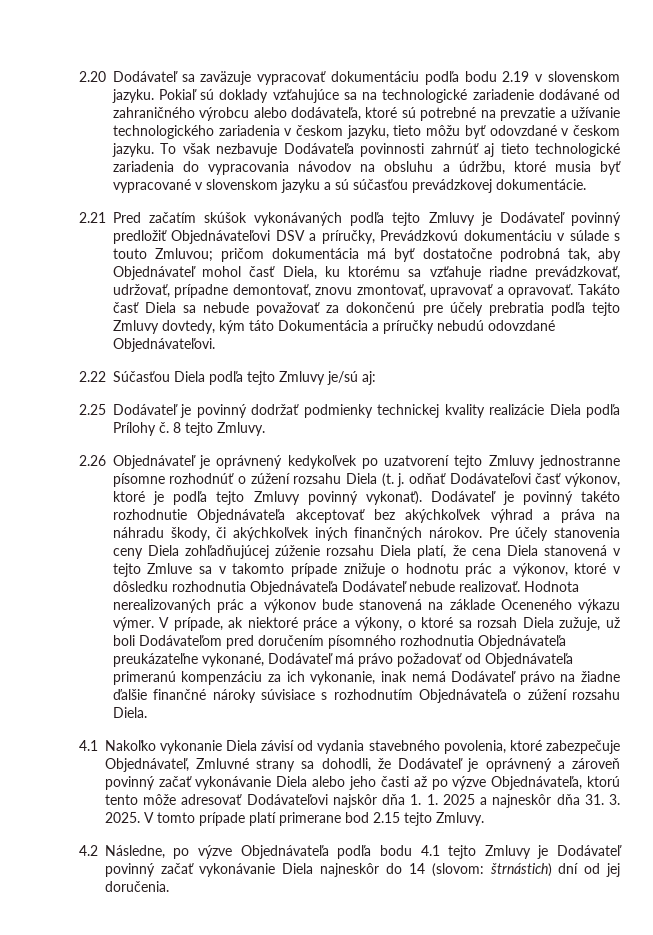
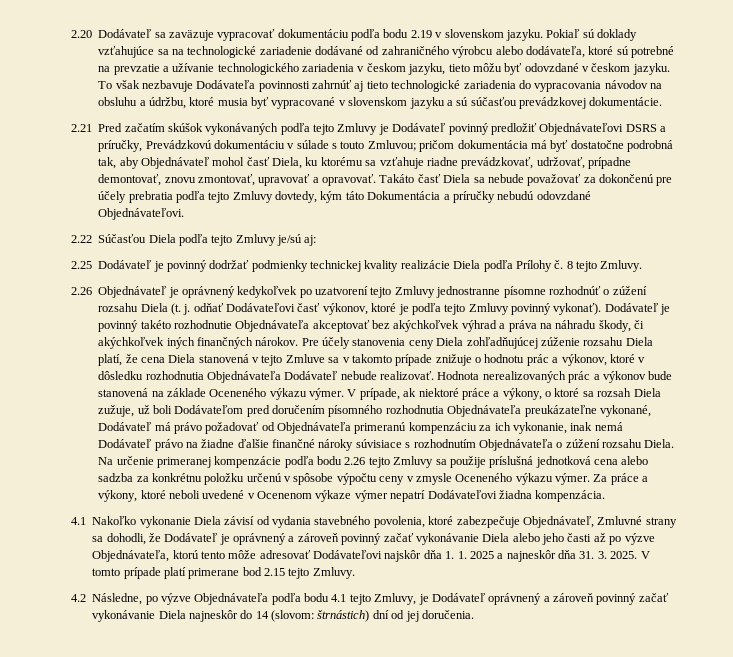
[275,230,305,241] DSV -> [625,124,657,132] DSRS
(147, 712) none -> [98,456,649,468] [98,473,649,485] [98,490,606,502] Na určenie primeranej kompenzácie podľa bodu 2.26 tejto Zmluvy sa použije príslušná jednotková cena alebo sadzba za konkrétnu položku určenú v spôsobe výpočtu ceny v zmysle Oceneného výkazu výmer. Za práce a výkony, ktoré neboli uvedené v Ocenenom výkaze výmer nepatrí Dodávateľovi žiadna kompenzácia.
[484,845,622,859] Zmluvy je Dodávateľ -> [374,593,595,605] Zmluvy, je Dodávateľ oprávnený a zároveň

